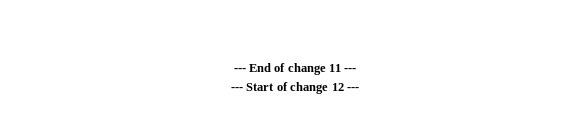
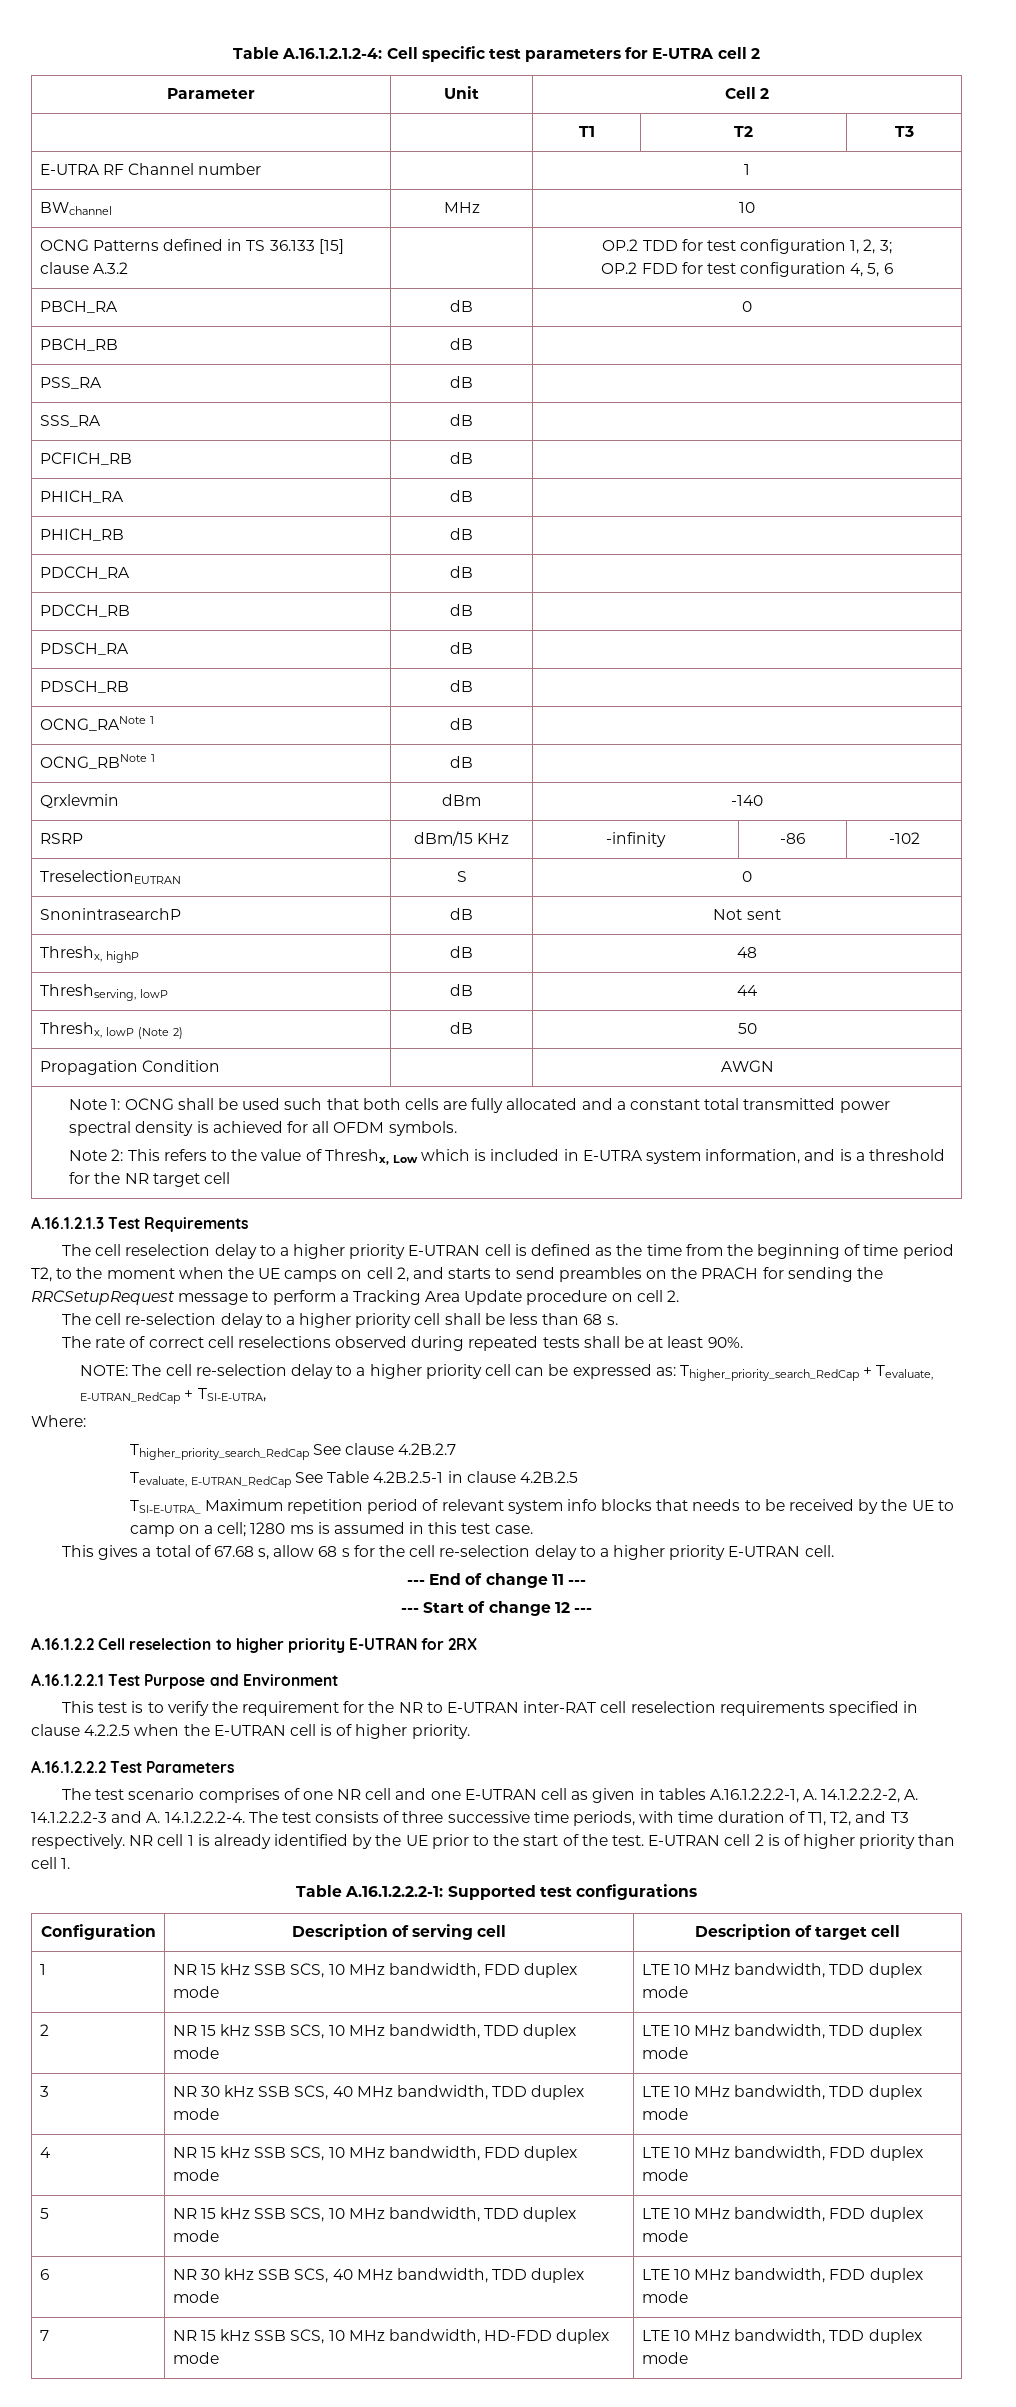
(233, 70) none -> [233,46,760,62] [167,88,255,99] [444,86,479,99] [724,87,770,99] [578,126,595,137] [734,126,753,137] [894,126,914,137] [39,163,262,175] [744,164,750,175] [39,202,112,215] [443,202,480,213] [739,202,755,213] [39,239,344,254] [39,262,128,274] [602,239,892,254] [601,262,893,277] [39,300,118,313] [450,300,473,312] [742,301,752,312] [39,338,118,351] [450,338,473,350] [39,377,102,389] [450,376,473,388] [39,415,101,427] [450,414,473,426] [39,452,132,465] [450,452,473,464] [39,490,124,503] [450,490,473,502] [39,528,124,541] [450,528,473,540] [39,566,130,579] [450,566,473,578] [39,604,130,617] [450,604,473,616] [39,642,129,655] [450,642,473,654] [39,680,129,693] [450,680,473,692] [39,716,154,731] [450,718,473,730] [39,754,155,769] [450,756,473,768] [39,794,119,808] [442,794,481,806] [731,795,763,806] [39,833,83,844] [413,831,510,846] [606,832,666,847] [780,833,805,844] [888,832,920,844] [39,870,181,884] [456,871,467,882] [742,871,752,882] [39,908,181,920] [450,908,473,920] [713,909,781,920] [39,946,139,963] [450,946,473,958] [737,947,757,958] [39,984,168,1001] [450,984,473,996] [737,985,758,996] [39,1022,184,1039] [450,1022,473,1034] [737,1023,757,1034] [39,1060,220,1075] [720,1060,774,1072] [69,1098,890,1113] [69,1121,457,1136] [69,1149,945,1165] [69,1172,230,1187] [31,1216,249,1232] [61,1244,954,1259] [31,1267,883,1282] [31,1290,680,1305] [61,1313,618,1328] [61,1336,743,1351] [80,1364,934,1381] [80,1388,266,1404] [31,1415,86,1427] [129,1443,457,1460] [129,1471,578,1488] [129,1499,954,1514] [129,1522,533,1537] [61,1545,834,1560] Table A.16.1.2.1.2-4: Cell specific test parameters for E-UTRA cell 2 // Parameter | Unit | Cell 2 // | | T1 | T2 | T3 // E-UTRA RF Channel number | | 1 // BWchannel | MHz | 10 // OCNG Patterns defined in TS 36.133 [15] clause A.3.2 | | OP.2 TDD for test configuration 1, 2, 3; // OP.2 FDD for test configuration 4, 5, 6 // PBCH_RA | dB | 0 // PBCH_RB | dB | // PSS_RA | dB | // SSS_RA | dB | // PCFICH_RB | dB | // PHICH_RA | dB | // PHICH_RB | dB | // PDCCH_RA | dB | // PDCCH_RB | dB | // PDSCH_RA | dB | // PDSCH_RB | dB | // OCNG_RANote 1 | dB | // OCNG_RBNote 1 | dB | // Qrxlevmin | dBm | -140 // RSRP | dBm/15 KHz | -infinity | -86 | -102 // TreselectionEUTRAN | S | 0 // SnonintrasearchP | dB | Not sent // Threshx, highP | dB | 48 // Threshserving, lowP | dB | 44 // Threshx, lowP (Note 2) | dB | 50 // Propagation Condition | | AWGN // Note 1: OCNG shall be used such that both cells are fully allocated and a constant total transmitted power spectral density is achieved for all OFDM symbols. // Note 2: This refers to the value of Threshx, Low which is included in E-UTRA system information, and is a threshold for the NR target cell // A.16.1.2.1.3 Test Requirements // The cell reselection delay to a higher priority E-UTRAN cell is defined as the time from the beginning of time period T2, to the moment when the UE camps on cell 2, and starts to send preambles on the PRACH for sending the RRCSetupRequest message to perform a Tracking Area Update procedure on cell 2. // The cell re-selection delay to a higher priority cell shall be less than 68 s. // The rate of correct cell reselections observed during repeated tests shall be at least 90%. // NOTE: The cell re-selection delay to a higher priority cell can be expressed as: Thigher_priority_search_RedCap + Tevaluate, E-UTRAN_RedCap + TSI-E-UTRA, // Where: // Thigher_priority_search_RedCap See clause 4.2B.2.7 // Tevaluate, E-UTRAN_RedCap See Table 4.2B.2.5-1 in clause 4.2B.2.5 // TSI-E-UTRA_ Maximum repetition period of relevant system info blocks that needs to be received by the UE to camp on a cell; 1280 ms is assumed in this test case. // This gives a total of 67.68 s, allow 68 s for the cell re-selection delay to a higher priority E-UTRAN cell. //
(359, 89) none -> [31,1637,478,1653] [31,1673,338,1689] [61,1701,919,1716] [31,1724,470,1739] [31,1760,235,1773] [61,1788,919,1803] [31,1811,909,1826] [31,1834,956,1849] [31,1857,71,1869] [296,1884,697,1900] [40,1924,156,1940] [291,1924,507,1940] [694,1924,901,1940] [39,1964,46,1975] [172,1963,578,1978] [172,1986,219,1998] [641,1963,922,1978] [641,1986,688,1998] [39,2024,49,2036] [172,2024,577,2039] [172,2047,219,2059] [641,2024,922,2039] [641,2047,688,2059] [39,2086,49,2097] [172,2085,585,2100] [172,2108,219,2120] [641,2085,922,2100] [641,2108,688,2120] [39,2147,51,2158] [172,2146,578,2161] [172,2169,219,2181] [641,2146,923,2161] [641,2169,688,2181] [39,2208,49,2219] [172,2207,577,2222] [172,2230,219,2242] [641,2207,923,2222] [641,2230,688,2242] [39,2269,49,2280] [172,2268,585,2283] [172,2291,219,2303] [641,2268,923,2283] [641,2291,688,2303] [39,2330,49,2341] [172,2329,610,2344] [172,2352,219,2364] [641,2329,922,2344] [641,2352,688,2364] // A.16.1.2.2 Cell reselection to higher priority E-UTRAN for 2RX // A.16.1.2.2.1 Test Purpose and Environment // This test is to verify the requirement for the NR to E-UTRAN inter-RAT cell reselection requirements specified in clause 4.2.2.5 when the E-UTRAN cell is of higher priority. // A.16.1.2.2.2 Test Parameters // The test scenario comprises of one NR cell and one E-UTRAN cell as given in tables A.16.1.2.2.2-1, A. 14.1.2.2.2-2, A. 14.1.2.2.2-3 and A. 14.1.2.2.2-4. The test consists of three successive time periods, with time duration of T1, T2, and T3 respectively. NR cell 1 is already identified by the UE prior to the start of the test. E-UTRAN cell 2 is of higher priority than cell 1. // Table A.16.1.2.2.2-1: Supported test configurations // Configuration | Description of serving cell | Description of target cell // 1 | NR 15 kHz SSB SCS, 10 MHz bandwidth, FDD duplex mode | LTE 10 MHz bandwidth, TDD duplex mode // 2 | NR 15 kHz SSB SCS, 10 MHz bandwidth, TDD duplex mode | LTE 10 MHz bandwidth, TDD duplex mode // 3 | NR 30 kHz SSB SCS, 40 MHz bandwidth, TDD duplex mode | LTE 10 MHz bandwidth, TDD duplex mode // 4 | NR 15 kHz SSB SCS, 10 MHz bandwidth, FDD duplex mode | LTE 10 MHz bandwidth, FDD duplex mode // 5 | NR 15 kHz SSB SCS, 10 MHz bandwidth, TDD duplex mode | LTE 10 MHz bandwidth, FDD duplex mode // 6 | NR 30 kHz SSB SCS, 40 MHz bandwidth, TDD duplex mode | LTE 10 MHz bandwidth, FDD duplex mode // 7 | NR 15 kHz SSB SCS, 10 MHz bandwidth, HD-FDD duplex mode | LTE 10 MHz bandwidth, TDD duplex mode

